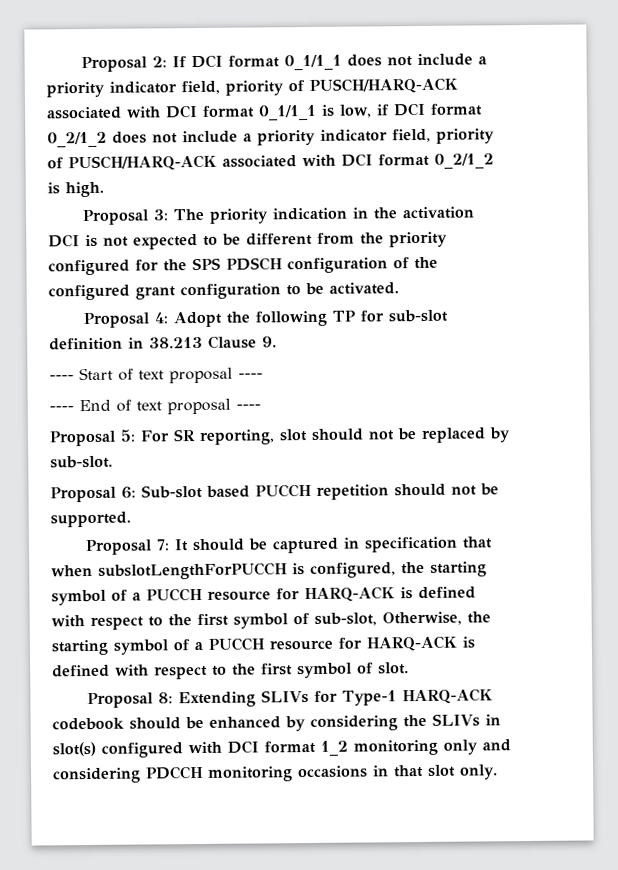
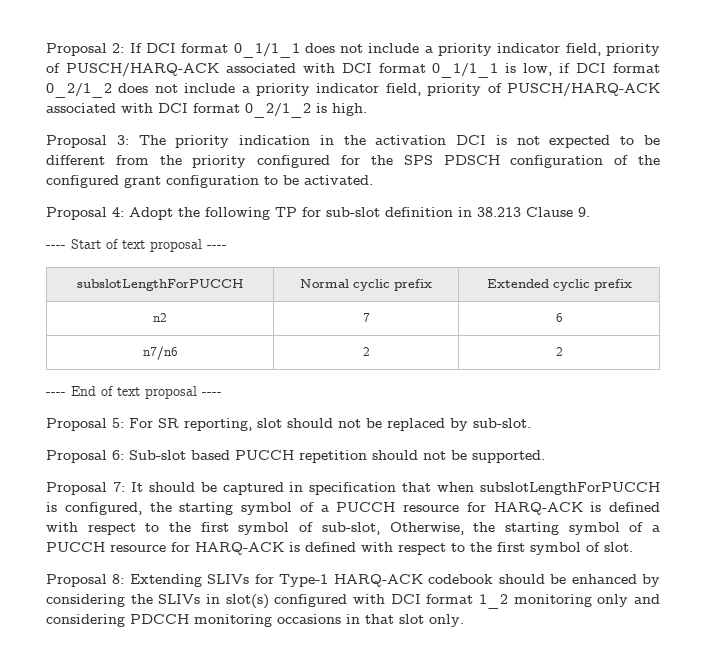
(263, 376) none -> [76,279,244,291] [300,279,432,291] [486,279,632,291] [153,313,167,322] [362,313,370,322] [555,313,563,322] [142,346,178,360] [362,347,370,356] [555,347,563,356] // subslotLengthForPUCCH | Normal cyclic prefix | Extended cyclic prefix // n2 | 7 | 6 // n7/n6 | 2 | 2

